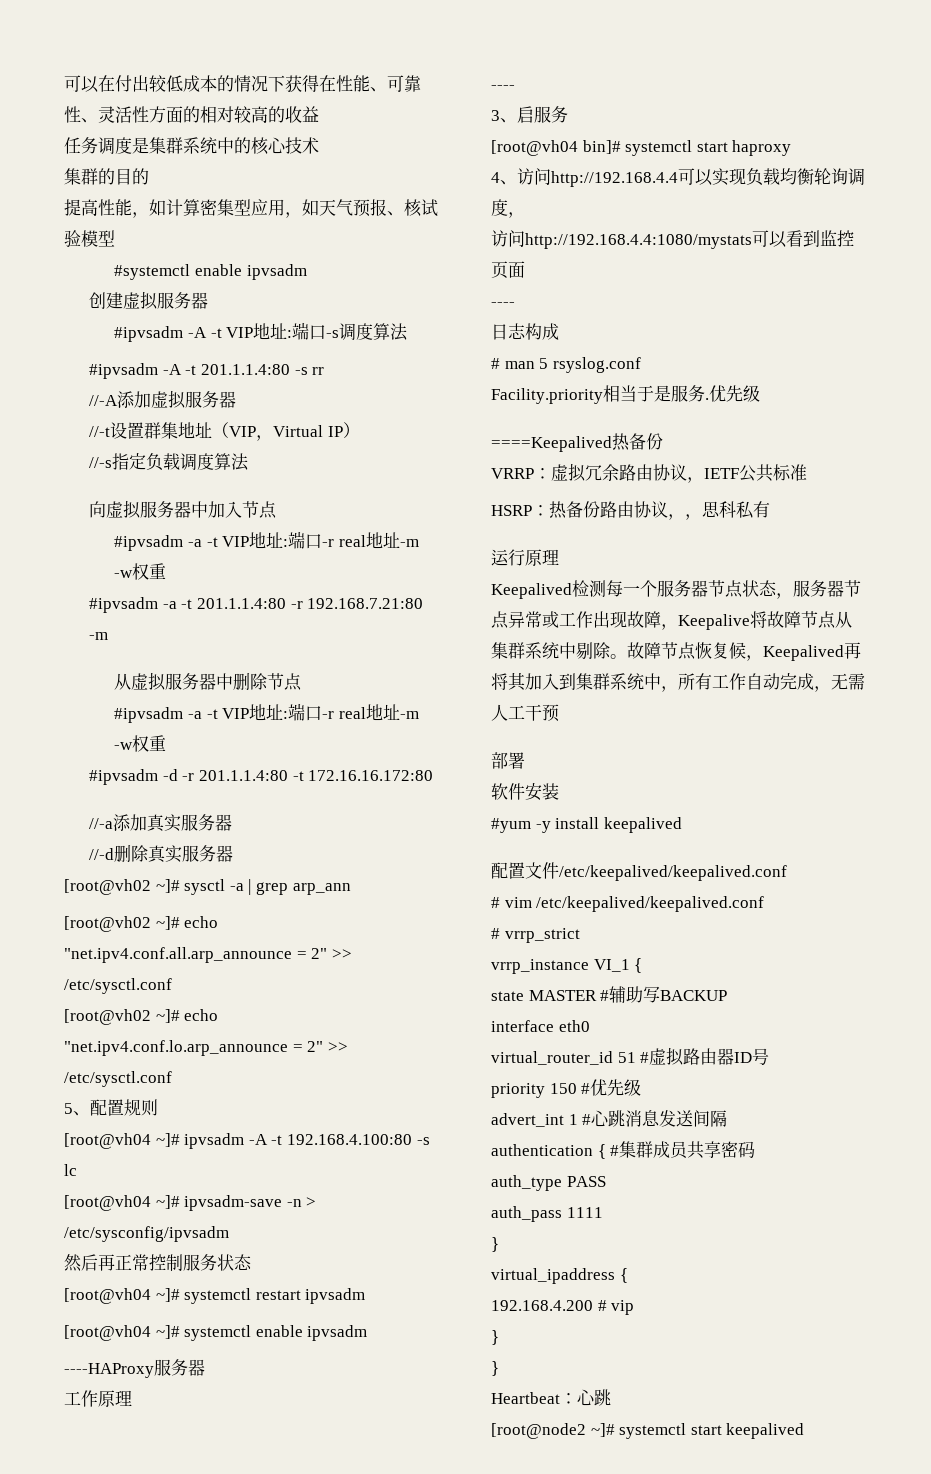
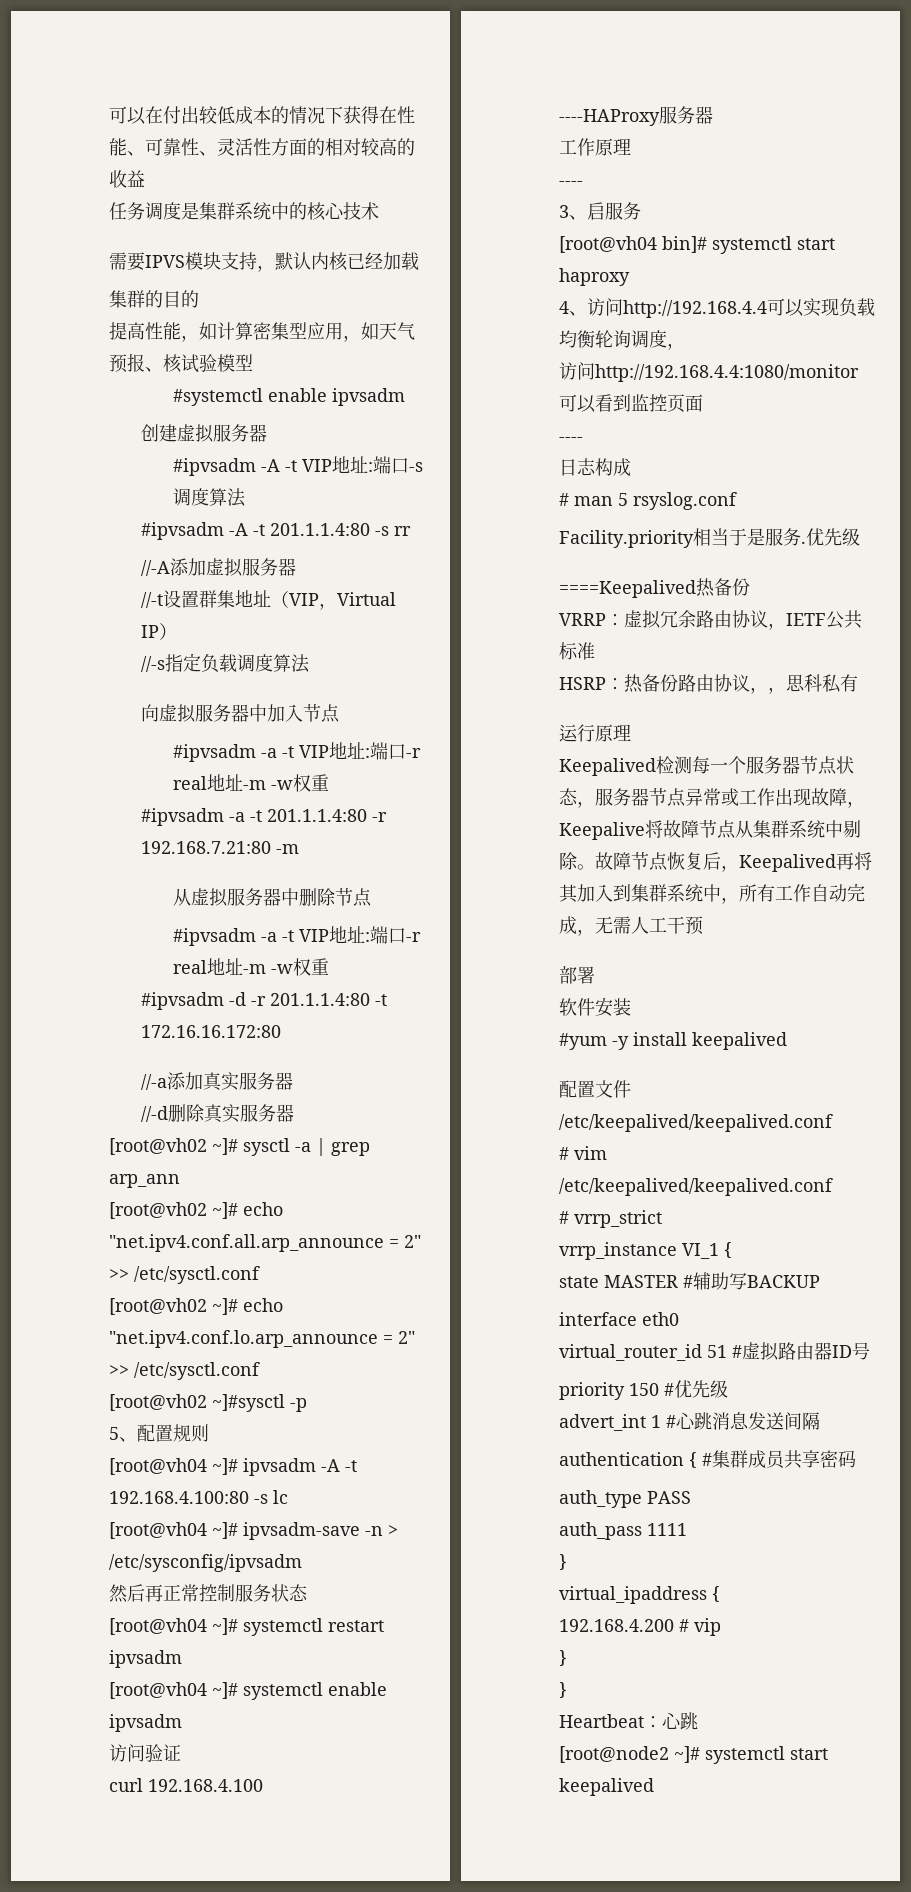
(319, 145) none -> [109,252,419,272] // 需要IPVS模块支持，默认内核已经加载
(172, 1079) none -> [109,1394,307,1412] // [root@vh02 ~]#sysctl -p
(368, 1333) none -> [109,1744,181,1762] [109,1778,263,1792] // 访问验证 // curl 192.168.4.100
[525,233,752,249] http://192.168.4.4:1080/mystats -> [595,364,859,382] http://192.168.4.4:1080/monitor
[729,642,746,659] 候 -> [703,852,721,870] 后

